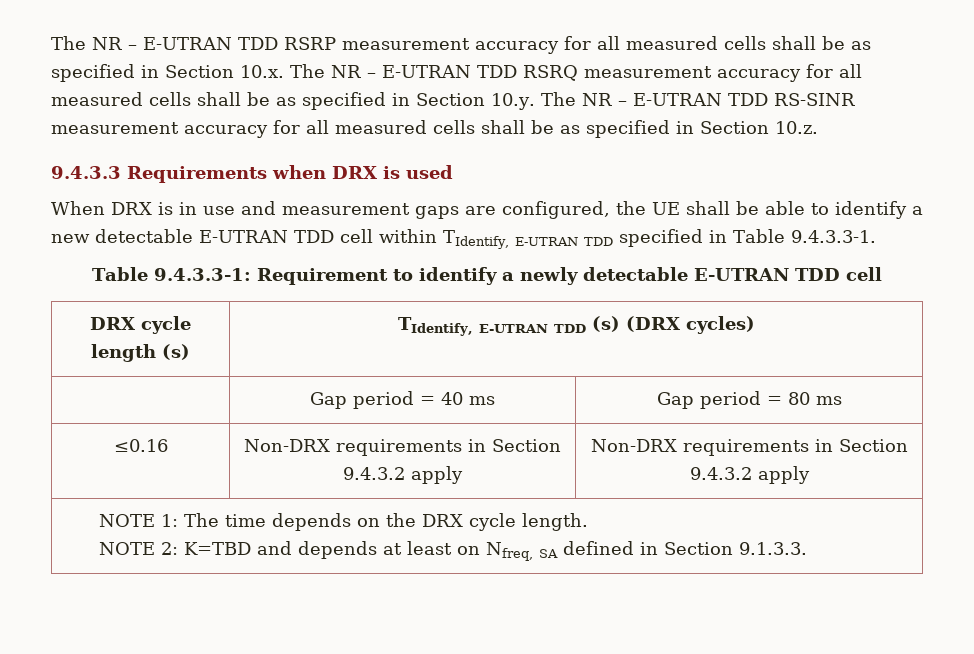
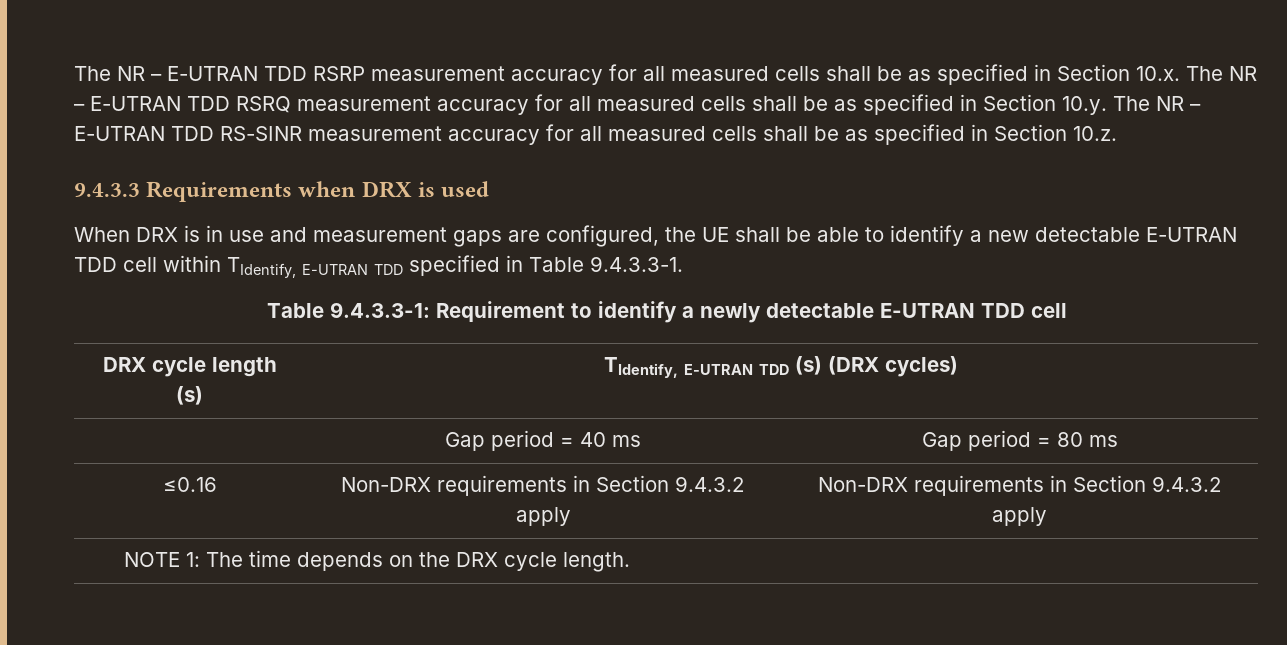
[98,541,807,561] // NOTE 2: K=TBD and depends at least on Nfreq, SA defined in Section 9.1.3.3. -> (630, 562) none

